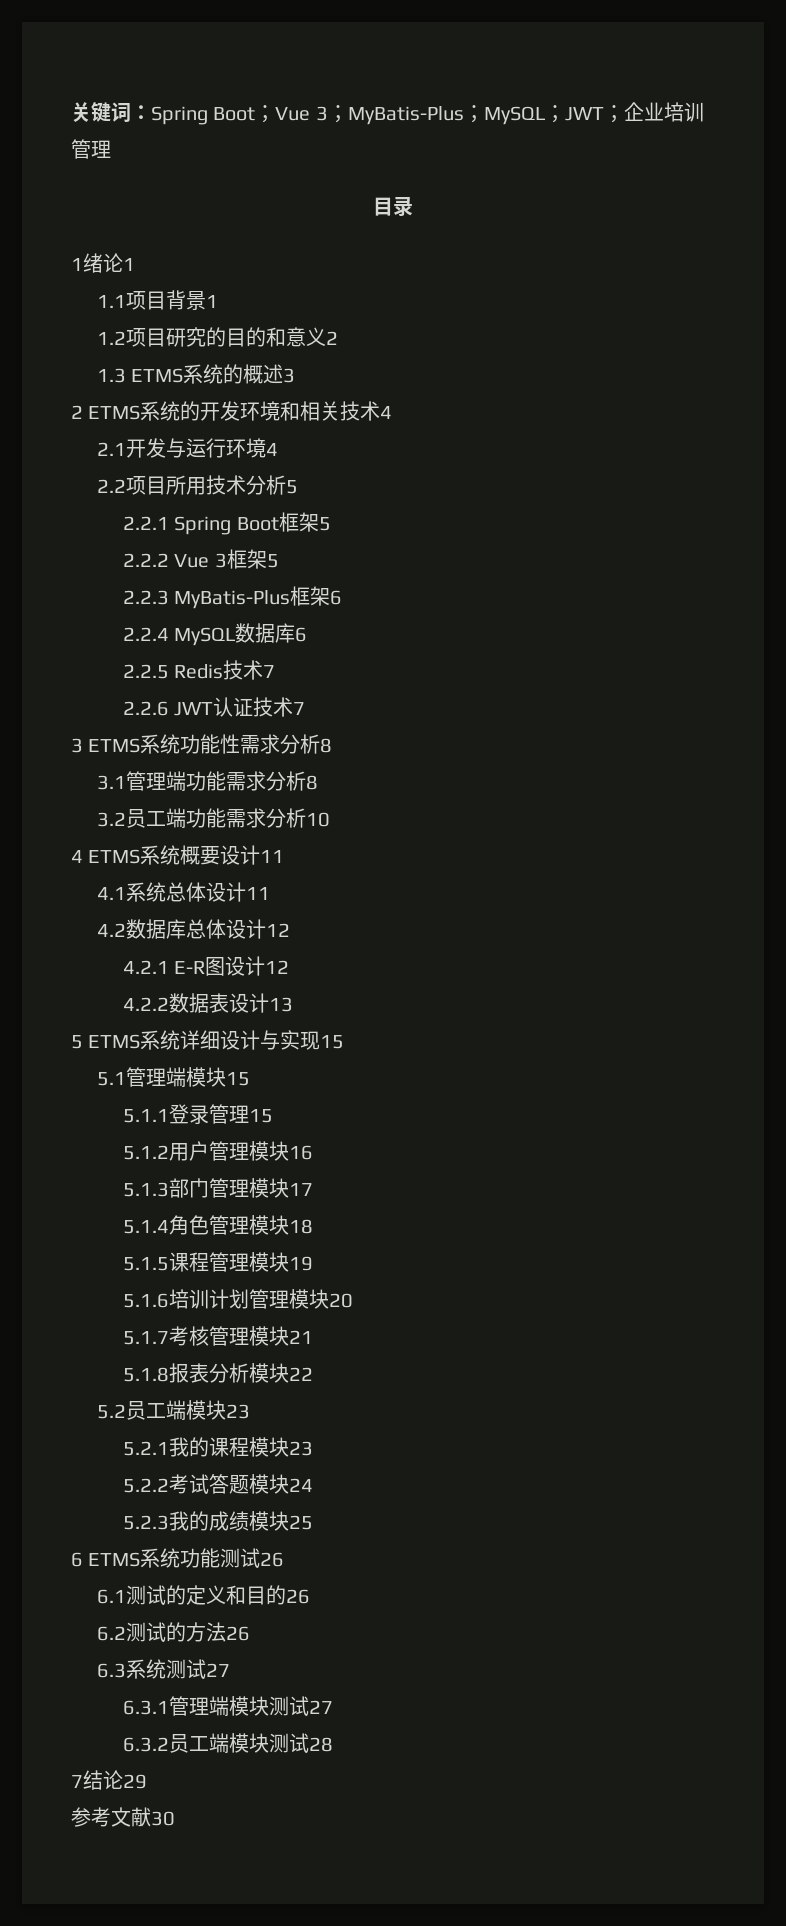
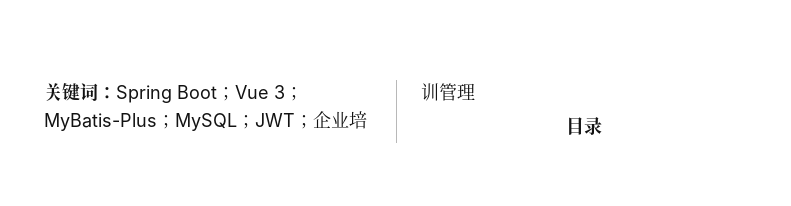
[71,253,135,273] [96,290,218,310] [96,327,338,347] [96,364,296,384] [71,401,393,421] [96,438,278,458] [96,475,298,495] [122,512,331,535] [122,549,279,569] [122,586,343,609] [122,623,308,646] [122,660,276,680] [122,697,306,717] [71,734,333,754] [96,771,318,791] [96,808,330,828] [71,845,285,865] [96,882,270,902] [96,919,290,939] [122,956,290,976] [122,993,293,1013] [71,1030,345,1050] [96,1067,250,1087] [122,1104,273,1124] [122,1141,313,1161] [122,1178,313,1198] [122,1215,313,1235] [122,1252,313,1272] [122,1289,353,1309] [122,1326,313,1346] [122,1363,313,1383] [96,1400,250,1420] [122,1437,313,1457] [122,1474,313,1494] [122,1511,313,1531] [71,1548,285,1568] [96,1585,310,1605] [96,1622,250,1642] [96,1659,230,1679] [122,1696,333,1716] [122,1733,333,1753] [71,1770,147,1790] [71,1807,175,1827] // 1绪论1 // 1.1项目背景1 // 1.2项目研究的目的和意义2 // 1.3 ETMS系统的概述3 // 2 ETMS系统的开发环境和相关技术4 // 2.1开发与运行环境4 // 2.2项目所用技术分析5 // 2.2.1 Spring Boot框架5 // 2.2.2 Vue 3框架5 // 2.2.3 MyBatis-Plus框架6 // 2.2.4 MySQL数据库6 // 2.2.5 Redis技术7 // 2.2.6 JWT认证技术7 // 3 ETMS系统功能性需求分析8 // 3.1管理端功能需求分析8 // 3.2员工端功能需求分析10 // 4 ETMS系统概要设计11 // 4.1系统总体设计11 // 4.2数据库总体设计12 // 4.2.1 E-R图设计12 // 4.2.2数据表设计13 // 5 ETMS系统详细设计与实现15 // 5.1管理端模块15 // 5.1.1登录管理15 // 5.1.2用户管理模块16 // 5.1.3部门管理模块17 // 5.1.4角色管理模块18 // 5.1.5课程管理模块19 // 5.1.6培训计划管理模块20 // 5.1.7考核管理模块21 // 5.1.8报表分析模块22 // 5.2员工端模块23 // 5.2.1我的课程模块23 // 5.2.2考试答题模块24 // 5.2.3我的成绩模块25 // 6 ETMS系统功能测试26 // 6.1测试的定义和目的26 // 6.2测试的方法26 // 6.3系统测试27 // 6.3.1管理端模块测试27 // 6.3.2员工端模块测试28 // 7结论29 // 参考文献30 -> (602, 126) none

